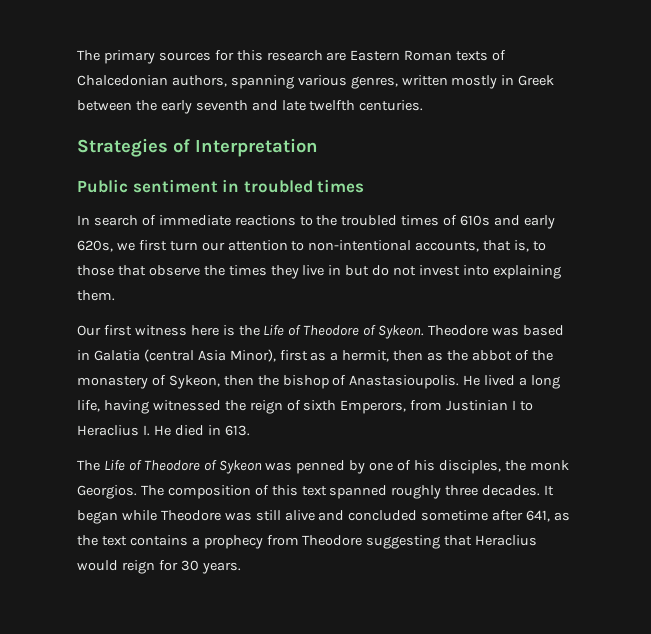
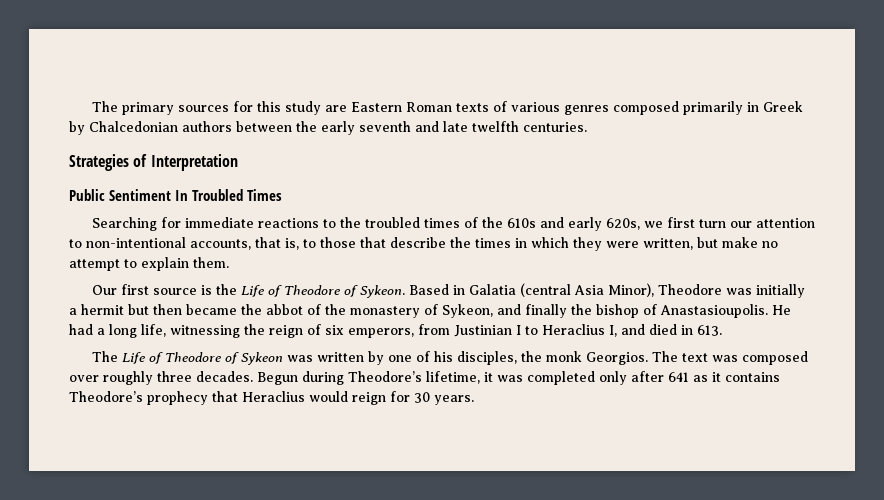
[266,50,323,61] research -> [284,101,321,115] study
[77,75,555,89] Chalcedonian authors, spanning various genres, written mostly in Greek -> [510,101,803,115] [69,121,232,135] various genres composed primarily in Greek by Chalcedonian authors
[132,179,365,193] [77,215,156,226] sentiment in troubled times // In search of -> [109,189,283,201] [91,217,181,231] Sentiment In Troubled Times // Searching for
(458, 220) none -> [481,217,503,228] the
[148,265,200,276] observe -> [390,237,446,248] describe
[270,265,561,279] they live in but do not invest into explaining -> [515,237,778,251] [69,257,189,271] in which they were written, but make no attempt to explain
[134,325,219,336] witness here -> [152,288,197,295] source
[428,325,564,336] Theodore was based -> [408,284,449,295] Based
[279,350,444,362] first as a hermit, then as -> [657,284,805,298] [69,304,237,315] Theodore was initially a hermit but then became
[223,375,254,386] then -> [497,304,567,318] and finally
[484,375,516,386] lived -> [69,324,93,335] had
[103,400,221,414] having witnessed -> [170,325,240,338] witnessing
[303,400,407,414] sixth Emperors, -> [325,325,414,338] six emperors,
[142,425,171,436] I. He -> [609,324,645,337] I, and
[296,460,346,474] penned -> [316,352,364,362] written
[167,485,555,499] [77,510,571,524] [77,535,441,549] composition of this text spanned roughly three decades. It began while Theodore was still alive and concluded sometime after 641, as the text contains a prophecy from Theodore suggesting -> [681,351,808,365] [69,371,780,385] [69,391,208,405] text was composed over roughly three decades. Begun during Theodore’s lifetime, it was completed only after 641 as it contains Theodore’s prophecy

